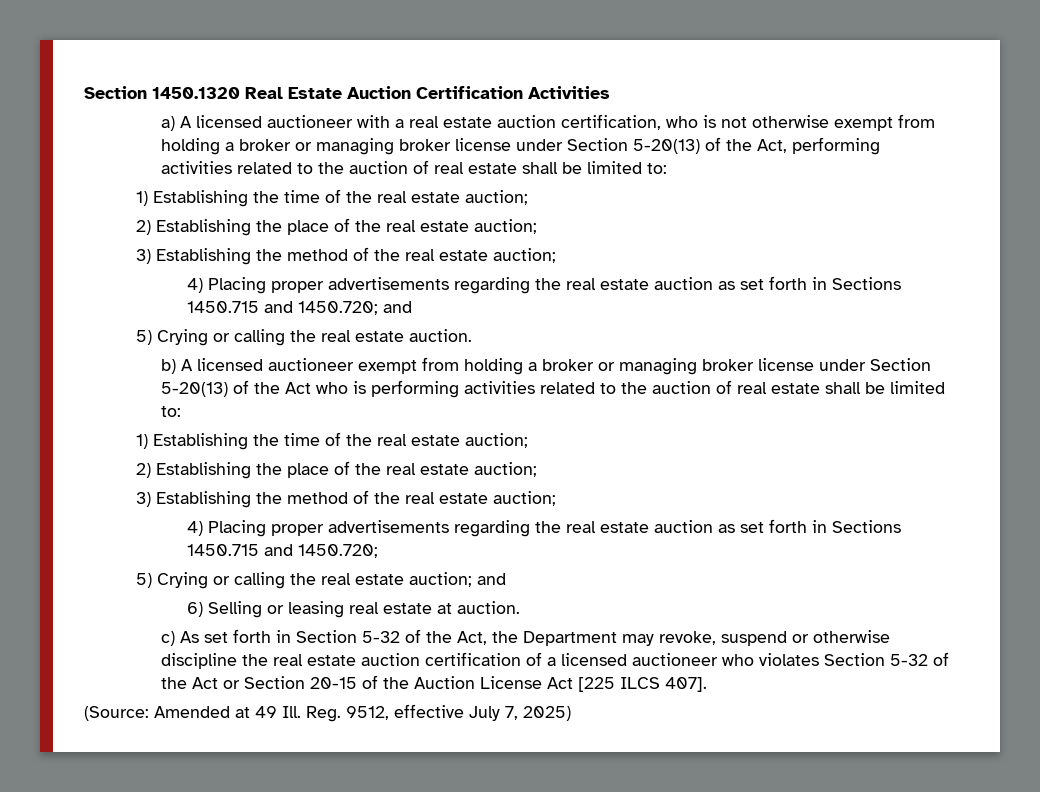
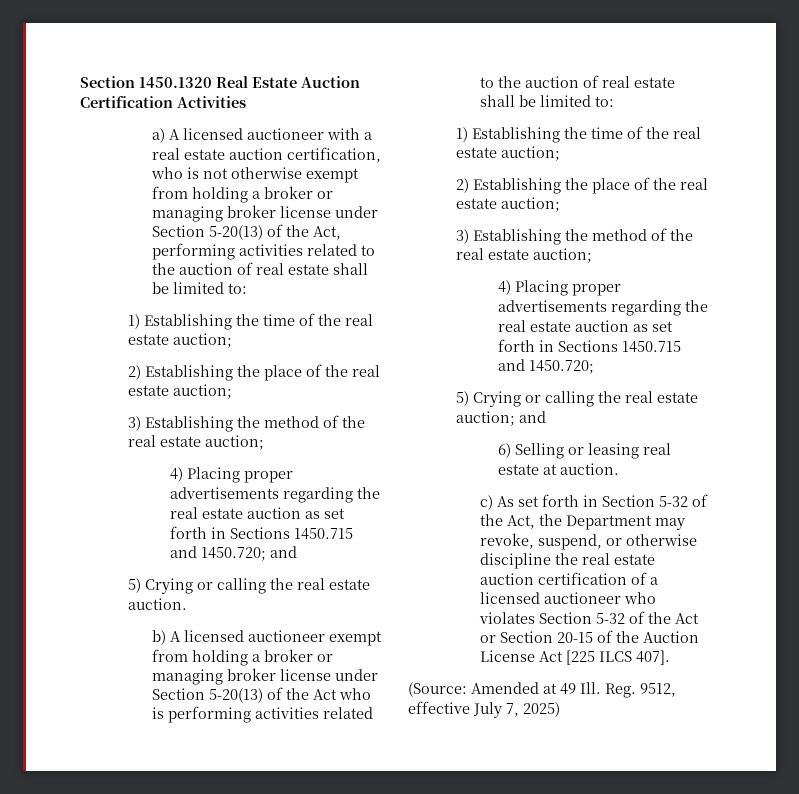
[721,631,788,646] suspend -> [537,534,602,550] suspend,

